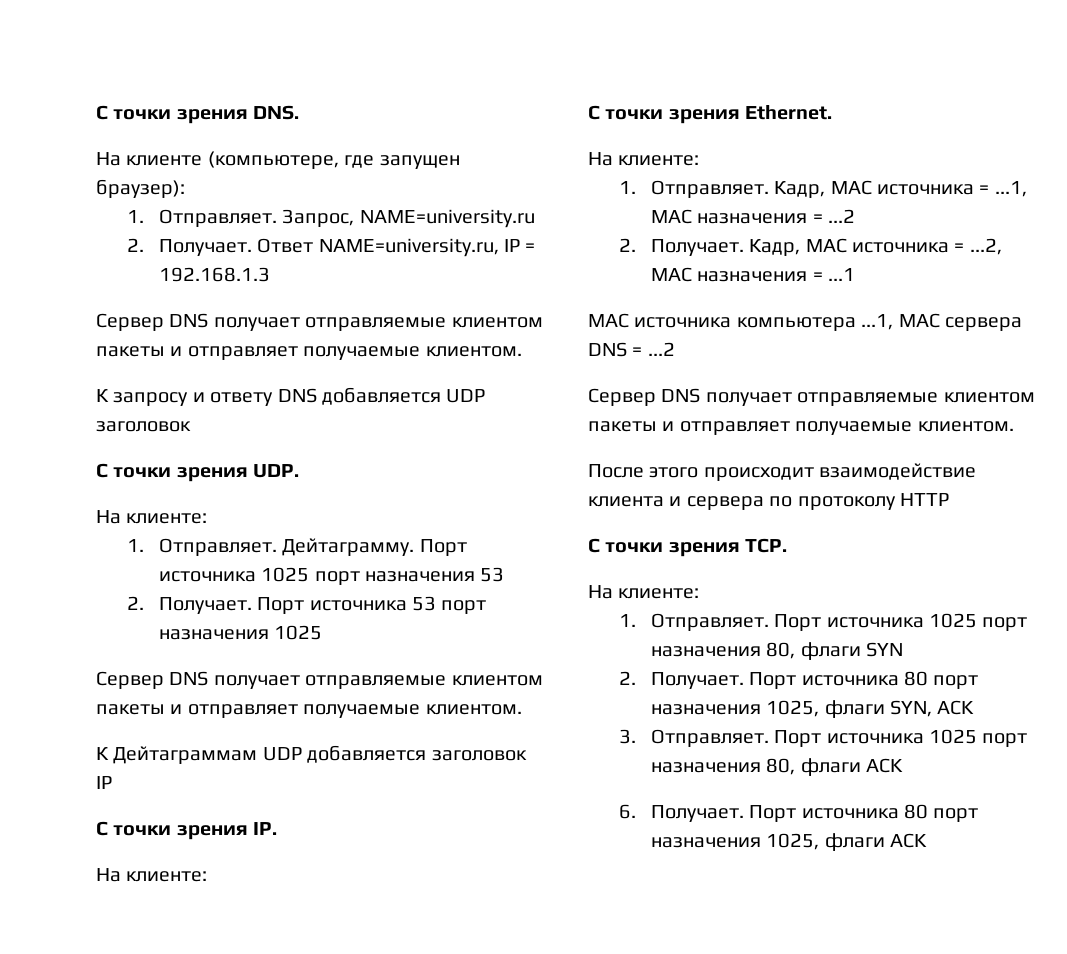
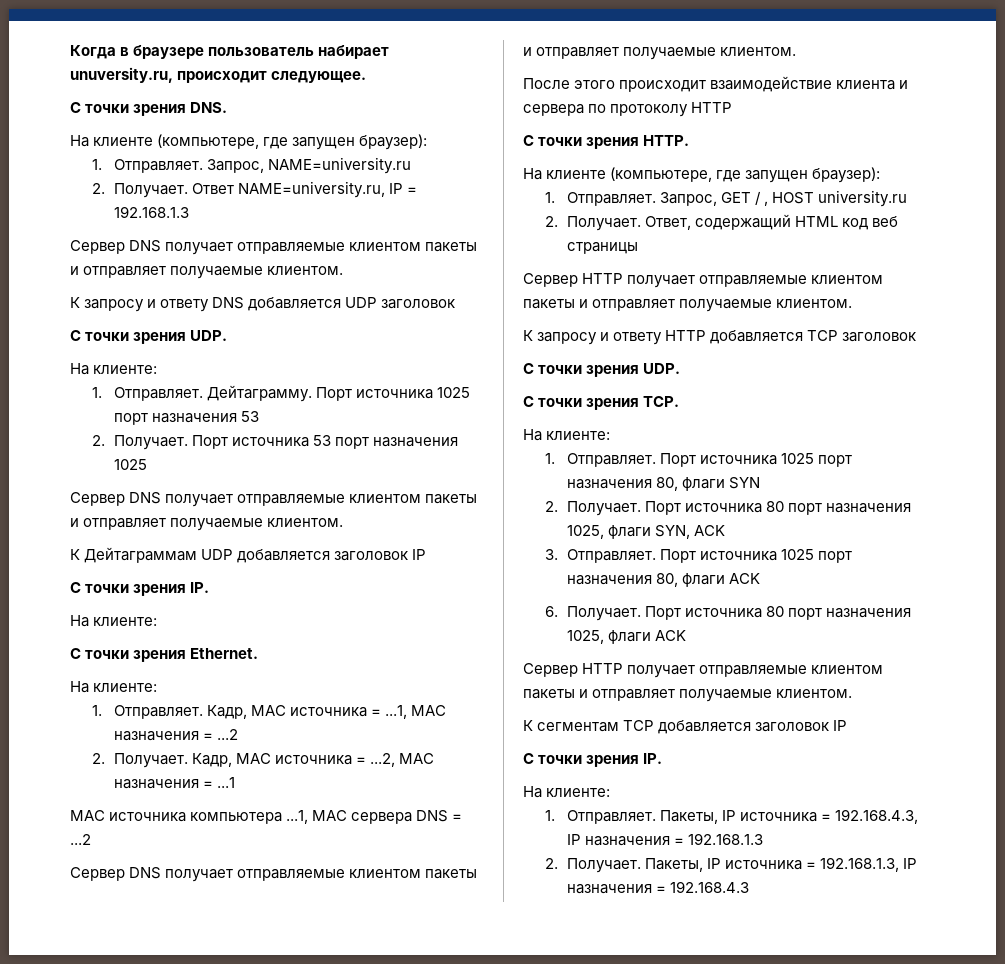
(96, 112) none -> [70,45,390,59] [70,67,367,83] Когда в браузере пользователь набирает unuversity.ru, происходит следующее. //
(949, 499) none -> [523,135,690,149] [523,167,881,183] [544,190,908,207] [544,214,898,231] [566,242,638,254] [523,273,884,288] [523,299,853,312] [523,330,917,345] [523,363,681,377] // С точки зрения HTTP. // На клиенте (компьютере, где запущен браузер): // 1. Отправляет. Запрос, GET / , HOST university.ru // 2. Получает. Ответ, содержащий HTML код веб страницы // Сервер HTTP получает отправляемые клиентом пакеты и отправляет получаемые клиентом. // К запросу и ответу HTTP добавляется TCP заголовок // С точки зрения UDP.
(928, 840) none -> [523,663,884,678] [523,689,853,702] [523,720,848,734] [523,753,663,767] [523,786,611,798] [544,809,918,824] [566,833,763,846] [544,857,918,873] [566,881,749,894] // Сервер HTTP получает отправляемые клиентом пакеты и отправляет получаемые клиентом. // К сегментам TCP добавляется заголовок IP // С точки зрения IP. // На клиенте: // 1. Отправляет. Пакеты, IP источника = 192.168.4.3, IP назначения = 192.168.1.3 // 2. Получает. Пакеты, IP источника = 192.168.1.3, IP назначения = 192.168.4.3

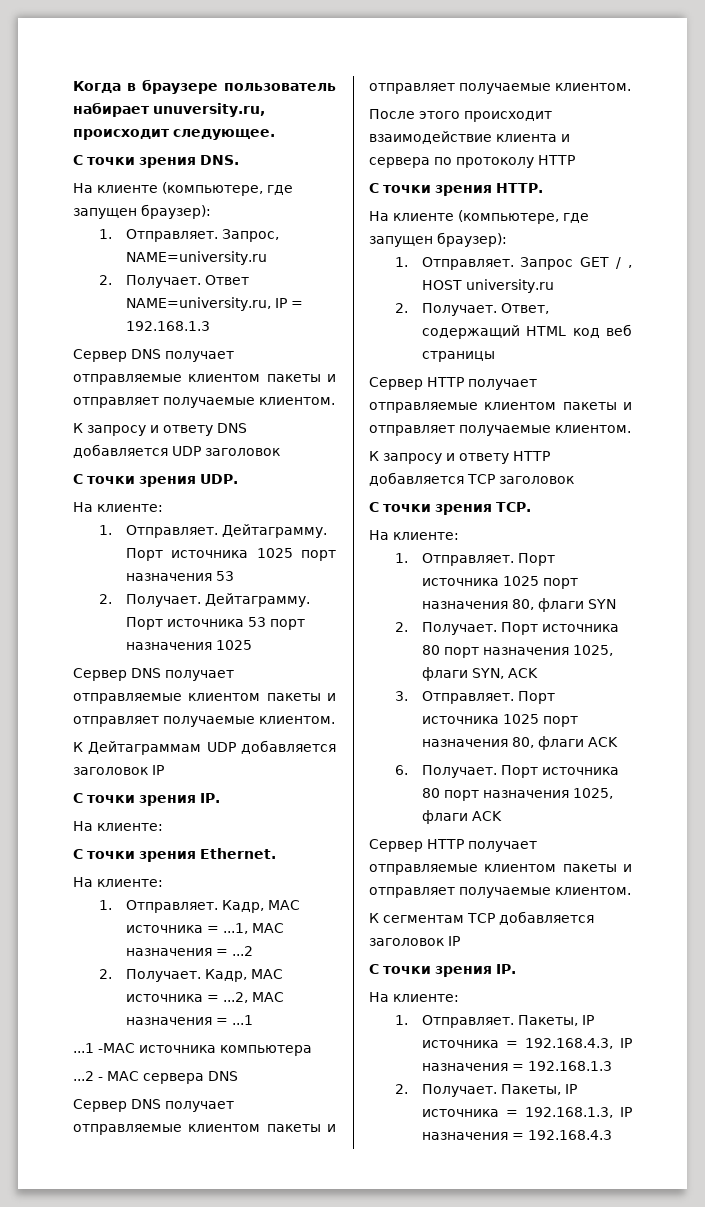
(188, 442) none -> [204,593,310,607] Дейтаграмму.
[70,810,105,821] MAC -> [73,1043,135,1053] ...1 -MAC
[286,810,309,824] ...1, -> [73,1071,103,1081] // ...2 -
[452,814,463,821] [70,834,91,845] = ...2 -> (238, 1076) none
[659,192,717,206] Запрос, -> [520,257,574,270] Запрос
[523,363,681,377] // С точки зрения UDP. -> (574, 480) none

